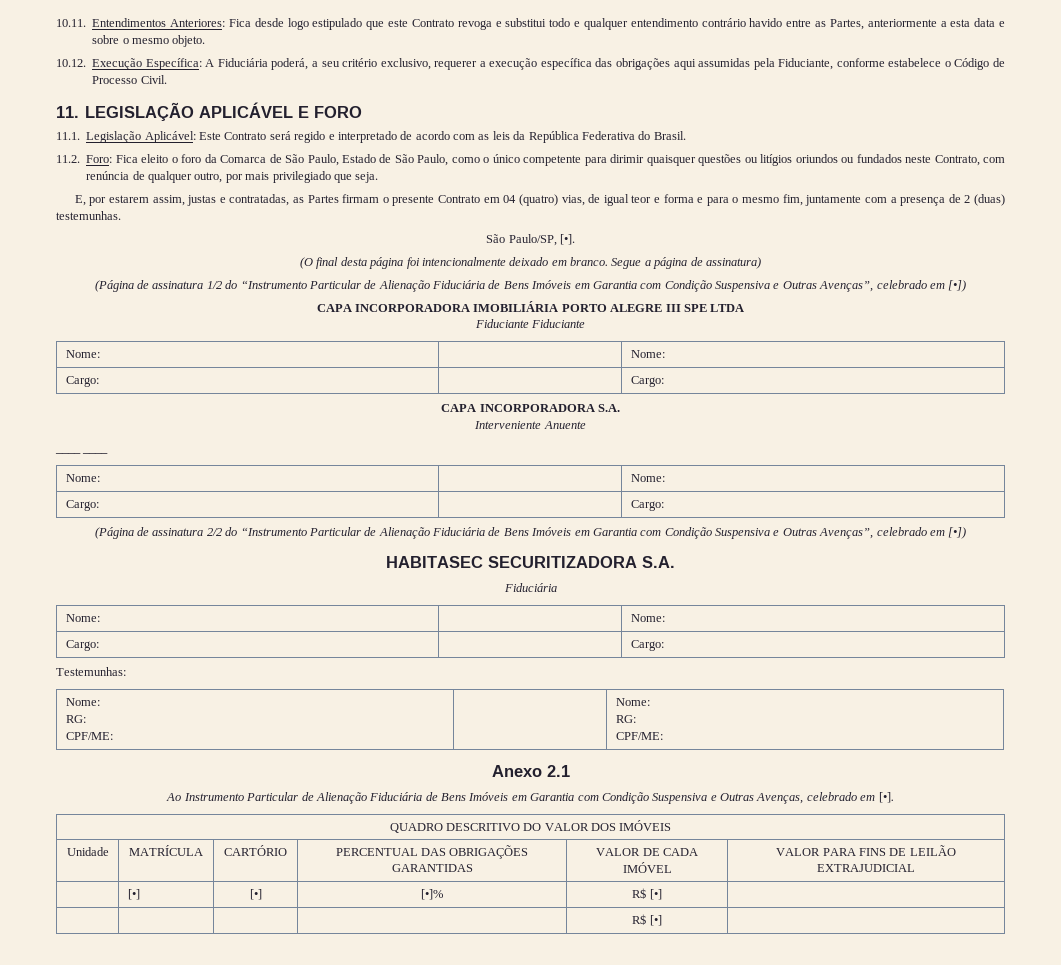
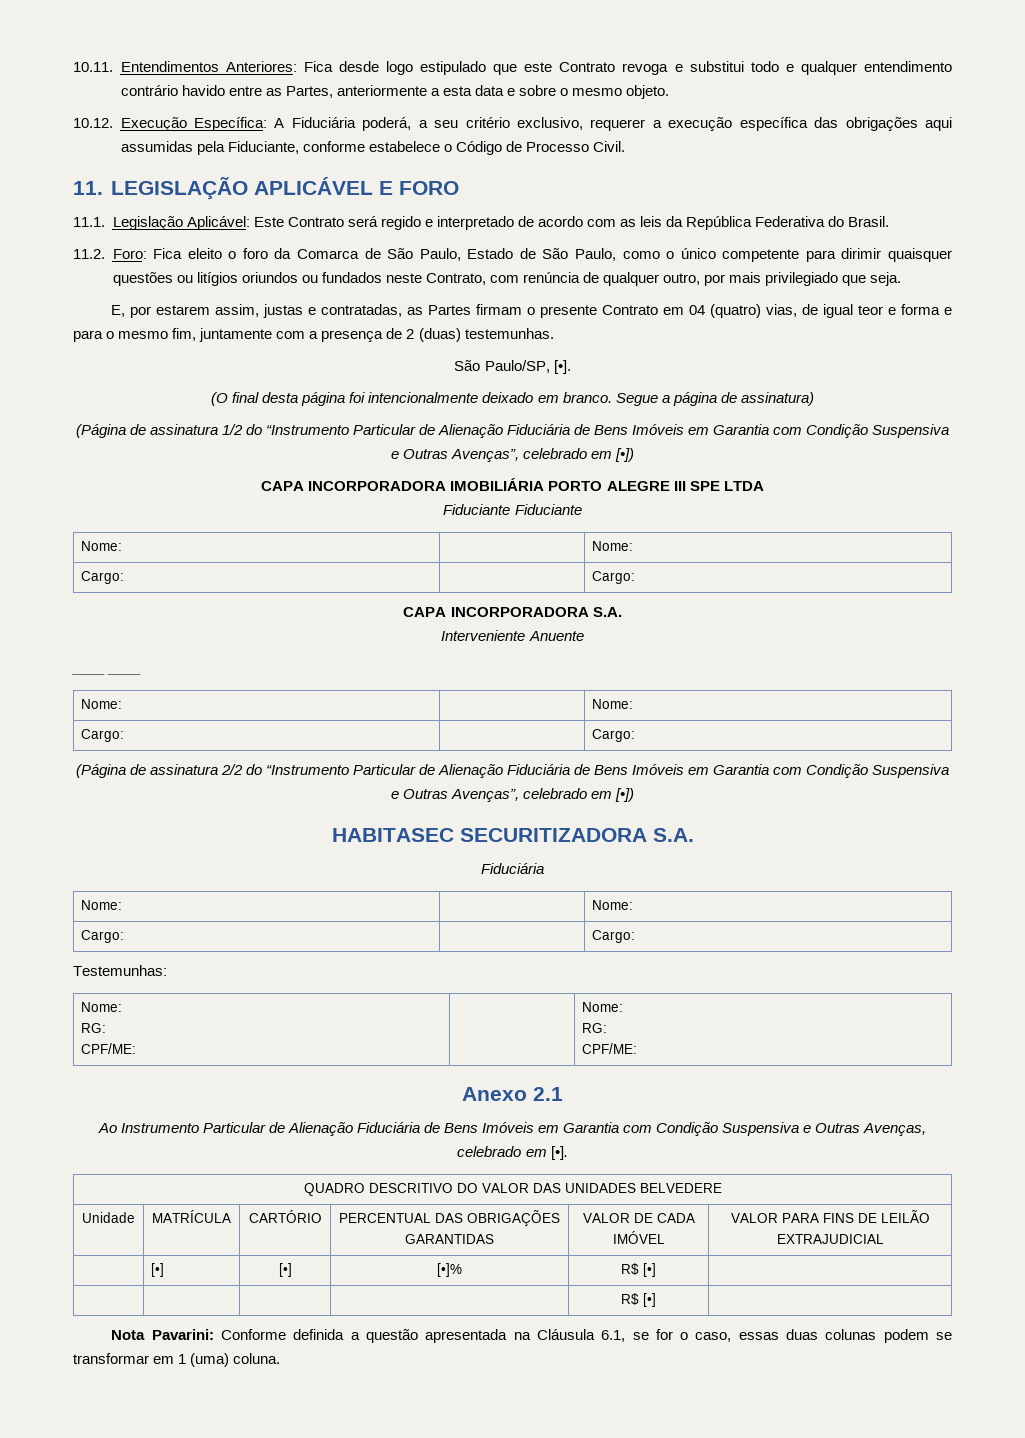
[591,820,672,831] DOS IMÓVEIS -> [532,1183,722,1193] DAS UNIDADES BELVEDERE
(662, 920) none -> [111,1329,952,1343] [73,1353,281,1367] // Nota Pavarini: Conforme definida a questão apresentada na Cláusula 6.1, se for o caso, essas duas colunas podem se transformar em 1 (uma) coluna.

